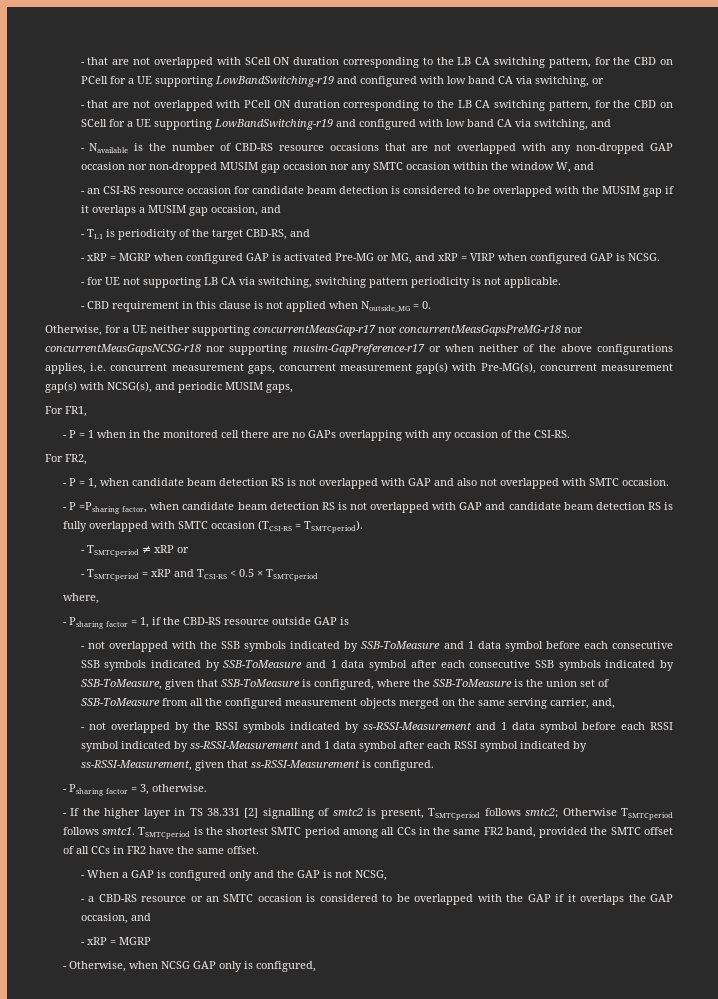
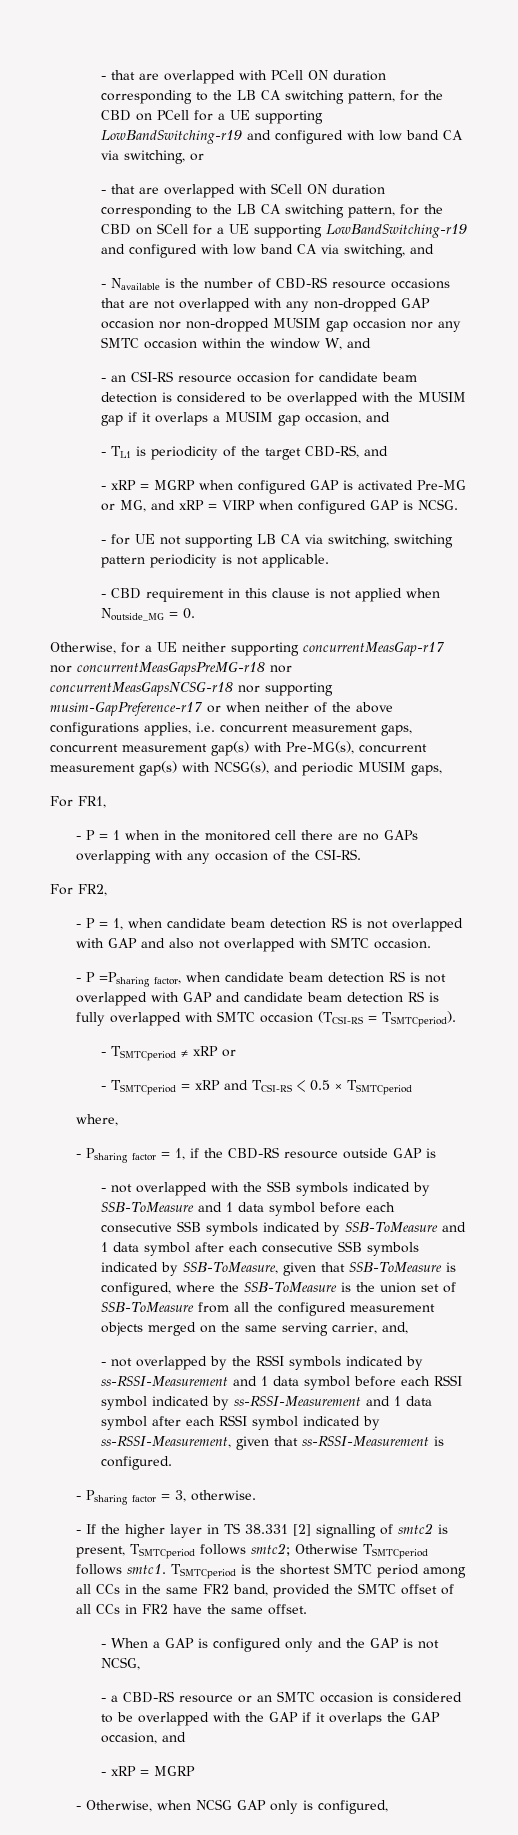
[80,57,271,68] - that are not overlapped with SCell -> [101,70,304,84] - that are overlapped with PCell
[132,100,272,111] not overlapped with PCell -> [164,183,303,198] overlapped with SCell

